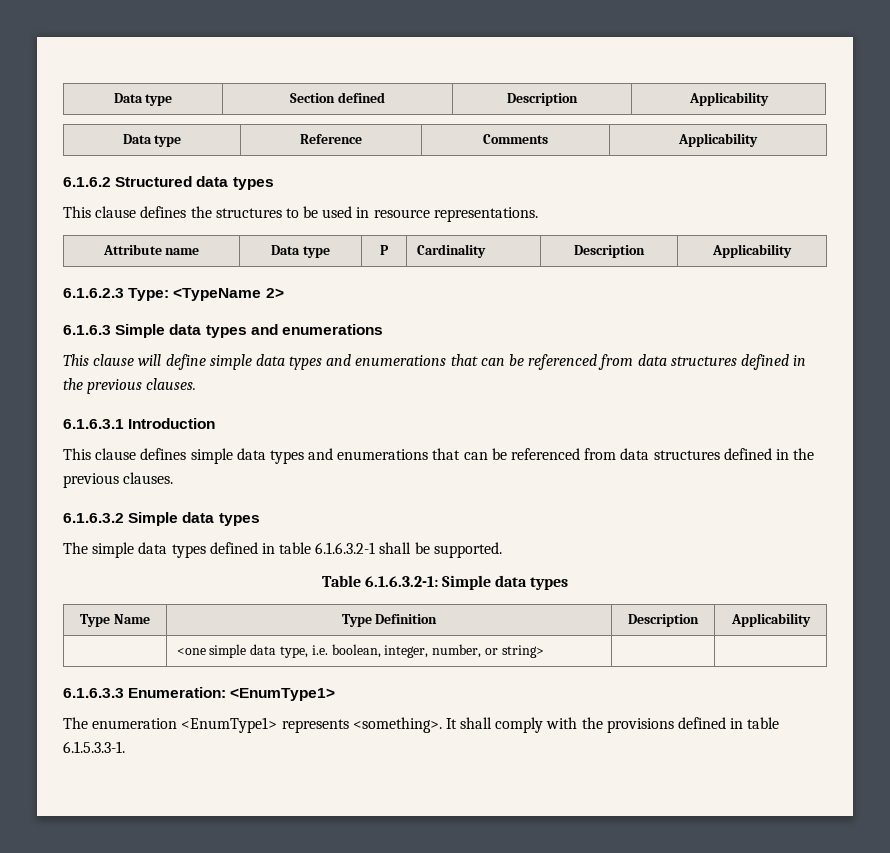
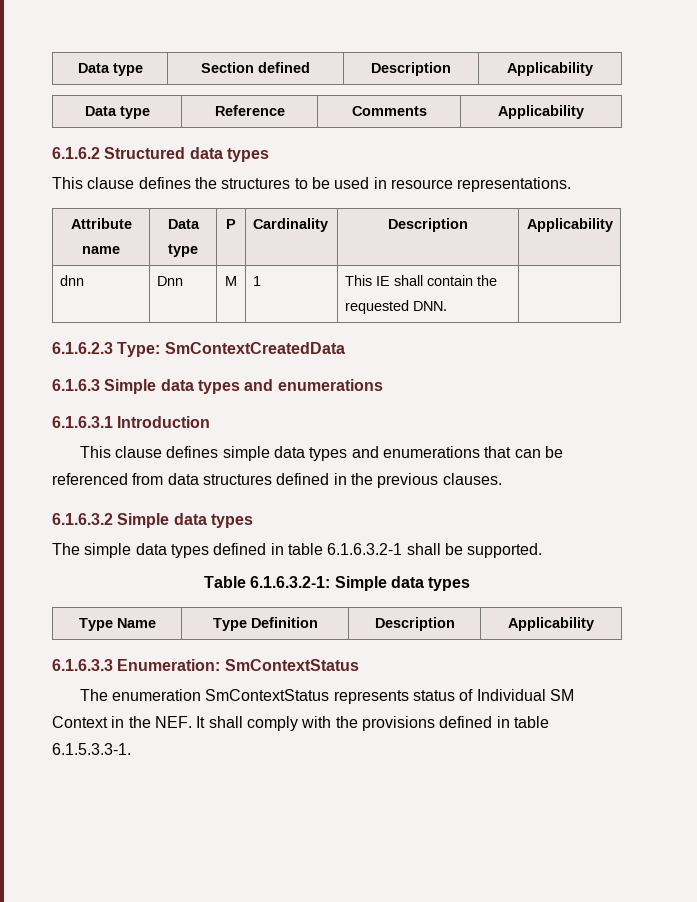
(792, 251) none -> [59,275,84,286] [156,276,183,286] [225,276,237,286] [252,276,261,286] [344,275,497,286] [344,300,447,314] // dnn | Dnn | M | 1 | This IE shall contain the requested DNN. |
[173,288,284,301] <TypeName 2> -> [164,342,345,354] SmContextCreatedData
[63,354,807,370] [63,378,197,394] // This clause will define simple data types and enumerations that can be referenced from data structures defined in the previous clauses. -> (383, 385) none
[176,644,544,658] // | <one simple data type, i.e. boolean, integer, number, or string> | | -> (594, 624) none
[230,688,336,701] <EnumType1> -> [224,659,359,671] SmContextStatus
[181,717,442,733] <EnumType1> represents <something>. -> [205,689,574,704] [52,716,192,728] SmContextStatus represents status of Individual SM Context in the NEF.

